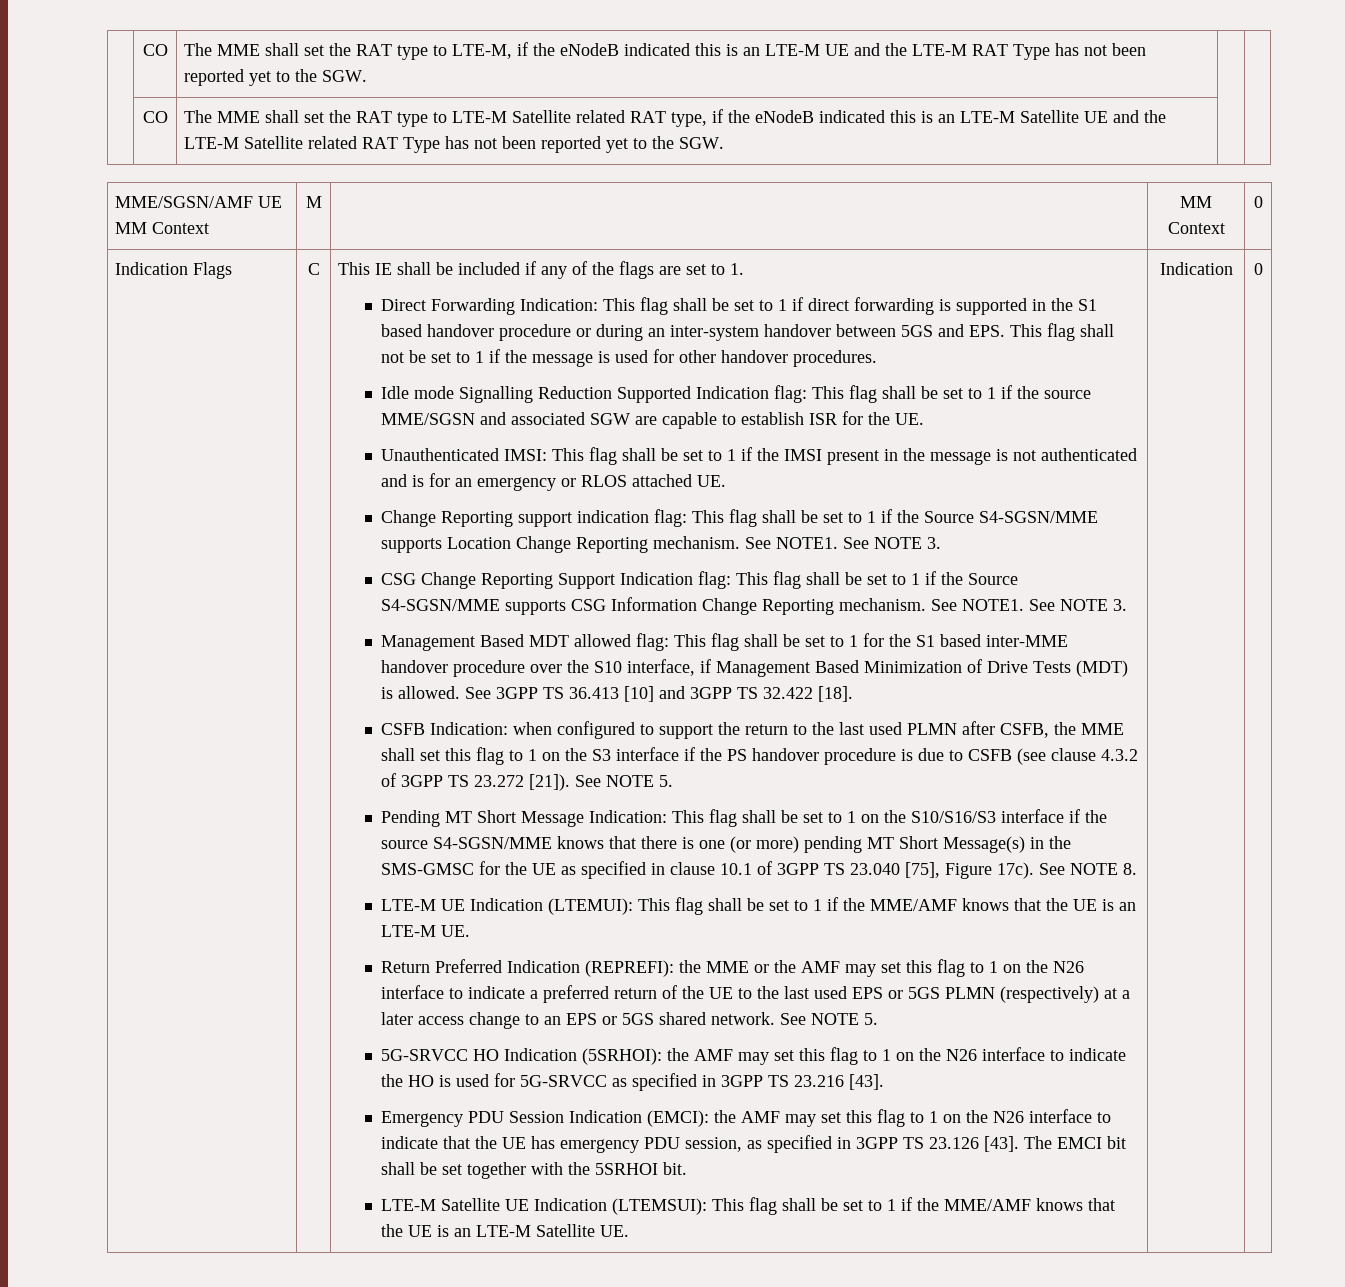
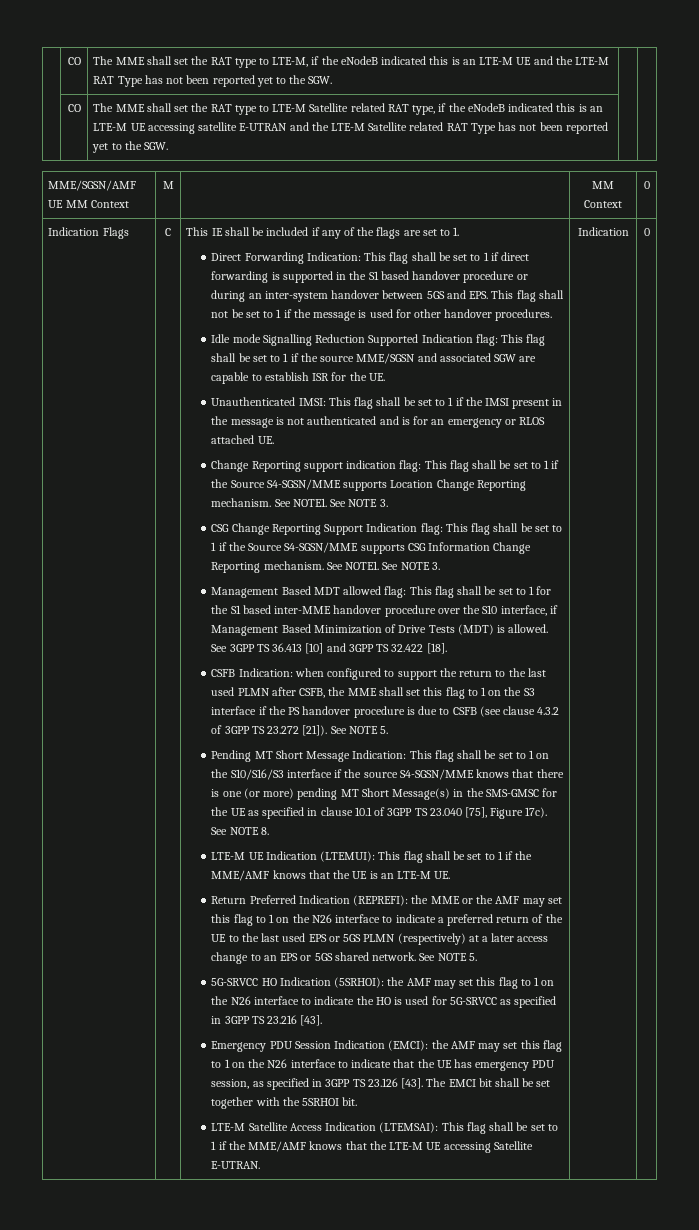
[1020,110,1109,123] Satellite UE -> [130,122,288,134] UE accessing satellite E-UTRAN
[504,1198,707,1215] UE Indication (LTEMSUI): -> [289,1122,439,1133] Access Indication (LTEMSAI):
[407,1224,629,1237] UE is an LTE-M Satellite UE. -> [389,1141,533,1153] [211,1161,261,1169] LTE-M UE accessing Satellite E-UTRAN.

